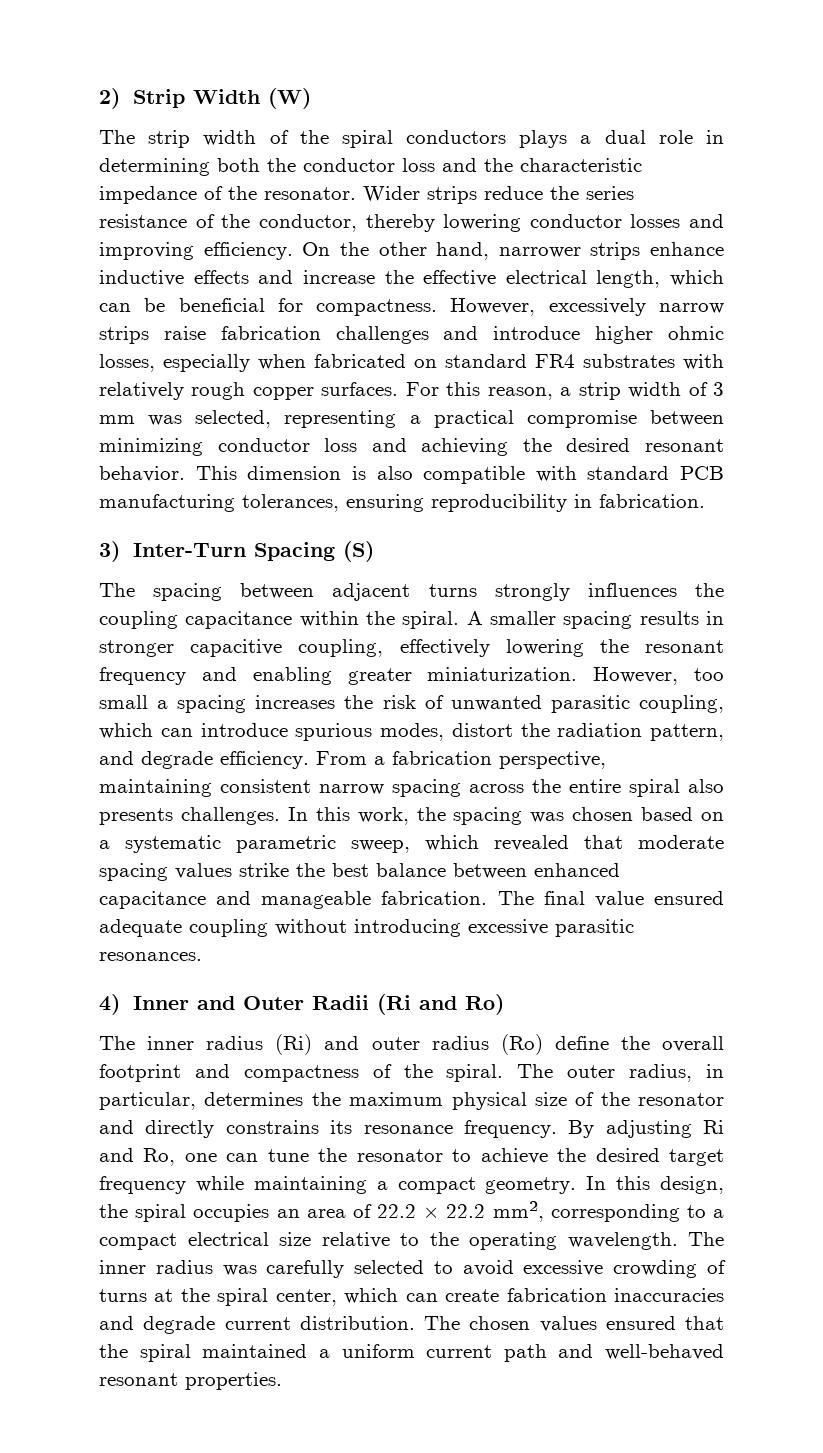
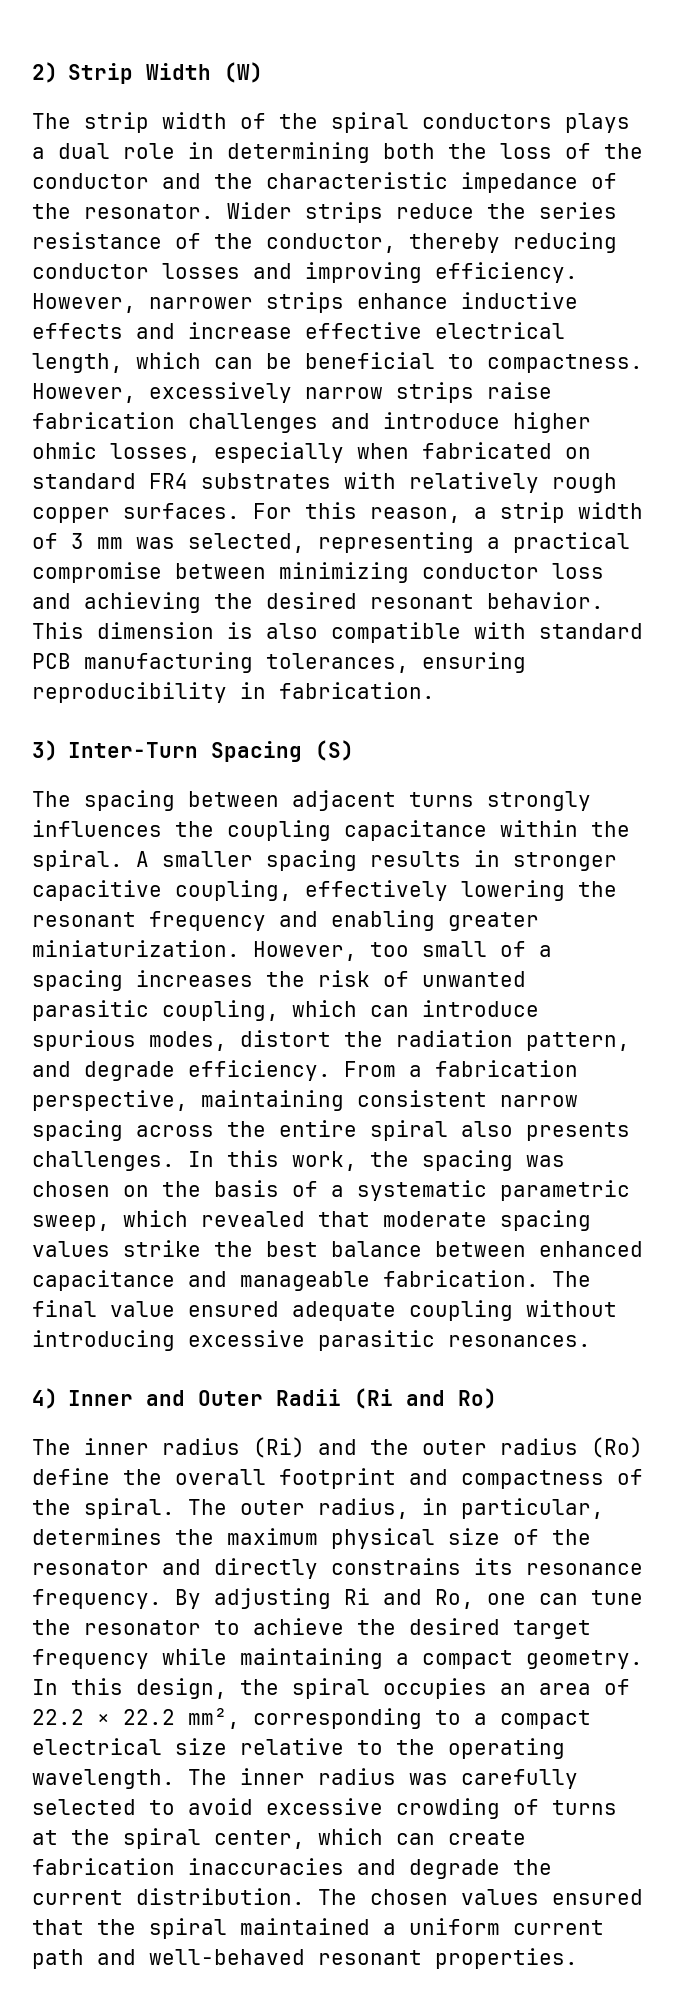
[303,158,435,172] conductor loss -> [500,143,643,159] [32,173,149,189] loss of the conductor
[443,214,522,232] lowering -> [513,232,617,253] reducing
[302,242,490,260] On the other hand, -> [32,293,136,313] However,
[384,270,414,284] the -> (292, 330) none
[277,298,303,312] for -> [448,354,474,369] to
(148, 702) none -> [500,941,526,957] of
[641,807,724,821] based on -> [123,1180,318,1197] on the basis of
(360, 1043) none -> [370,1439,409,1455] the
(216, 1325) none -> [513,1859,552,1875] the

